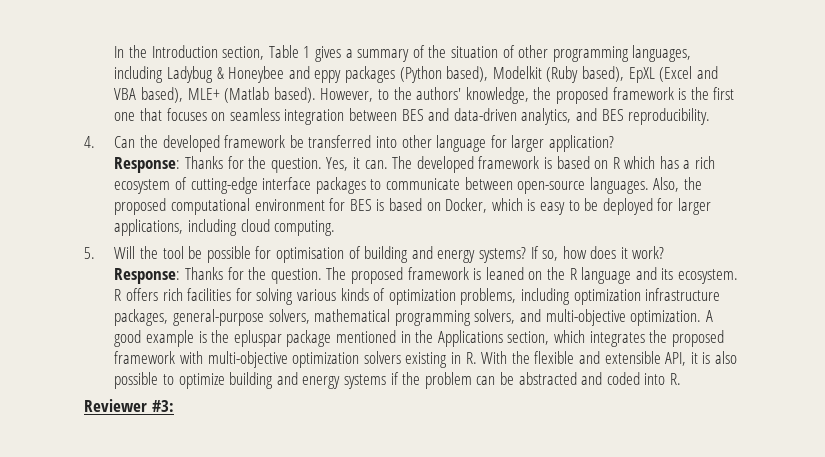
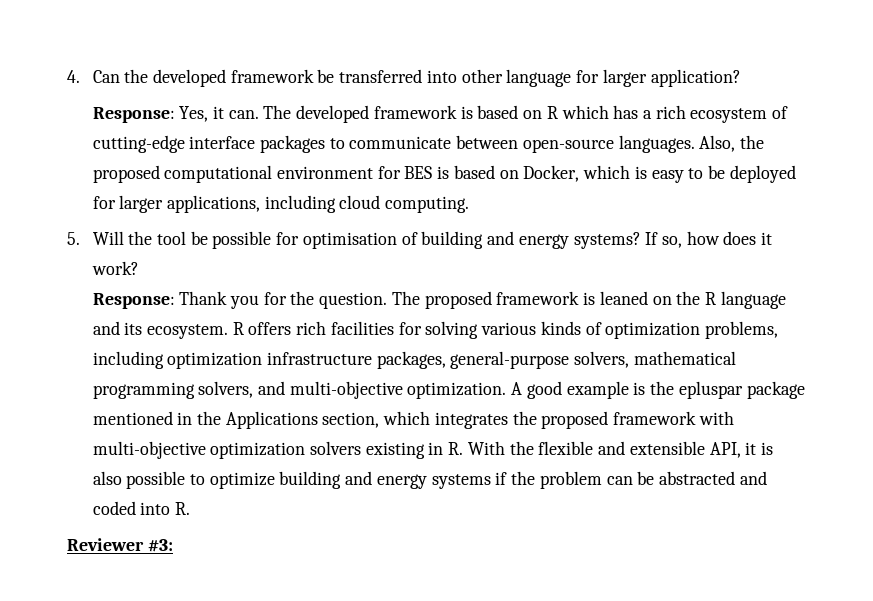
[114,45,692,62] [114,66,718,83] [114,87,735,104] [114,108,711,125] In the Introduction section, Table 1 gives a summary of the situation of other programming languages, including Ladybug & Honeybee and eppy packages (Python based), Modelkit (Ruby based), EpXL (Excel and VBA based), MLE+ (Matlab based). However, to the authors' knowledge, the proposed framework is the first one that focuses on seamless integration between BES and data-driven analytics, and BES reproducibility. // -> (67, 76) none
[185,156,322,173] Thanks for the question. -> (175, 115) none
[185,267,224,280] Thanks -> [179,291,259,309] Thank you

